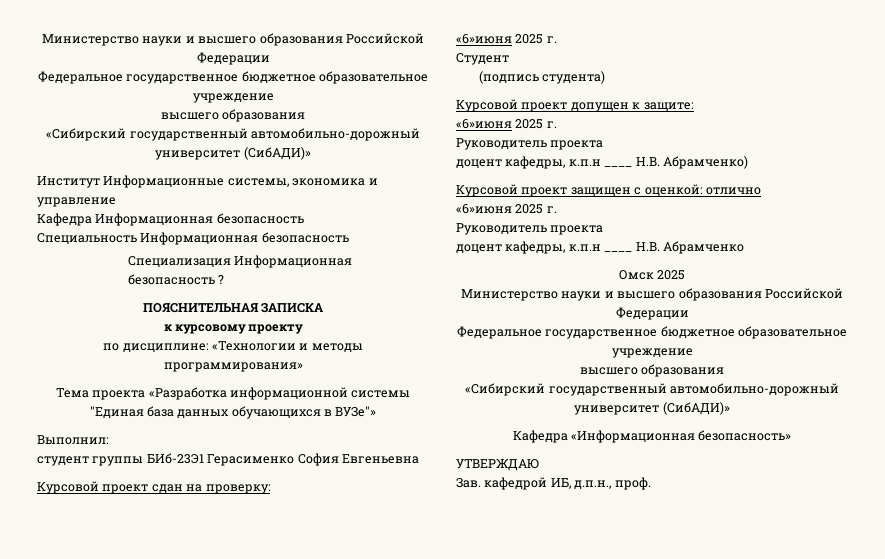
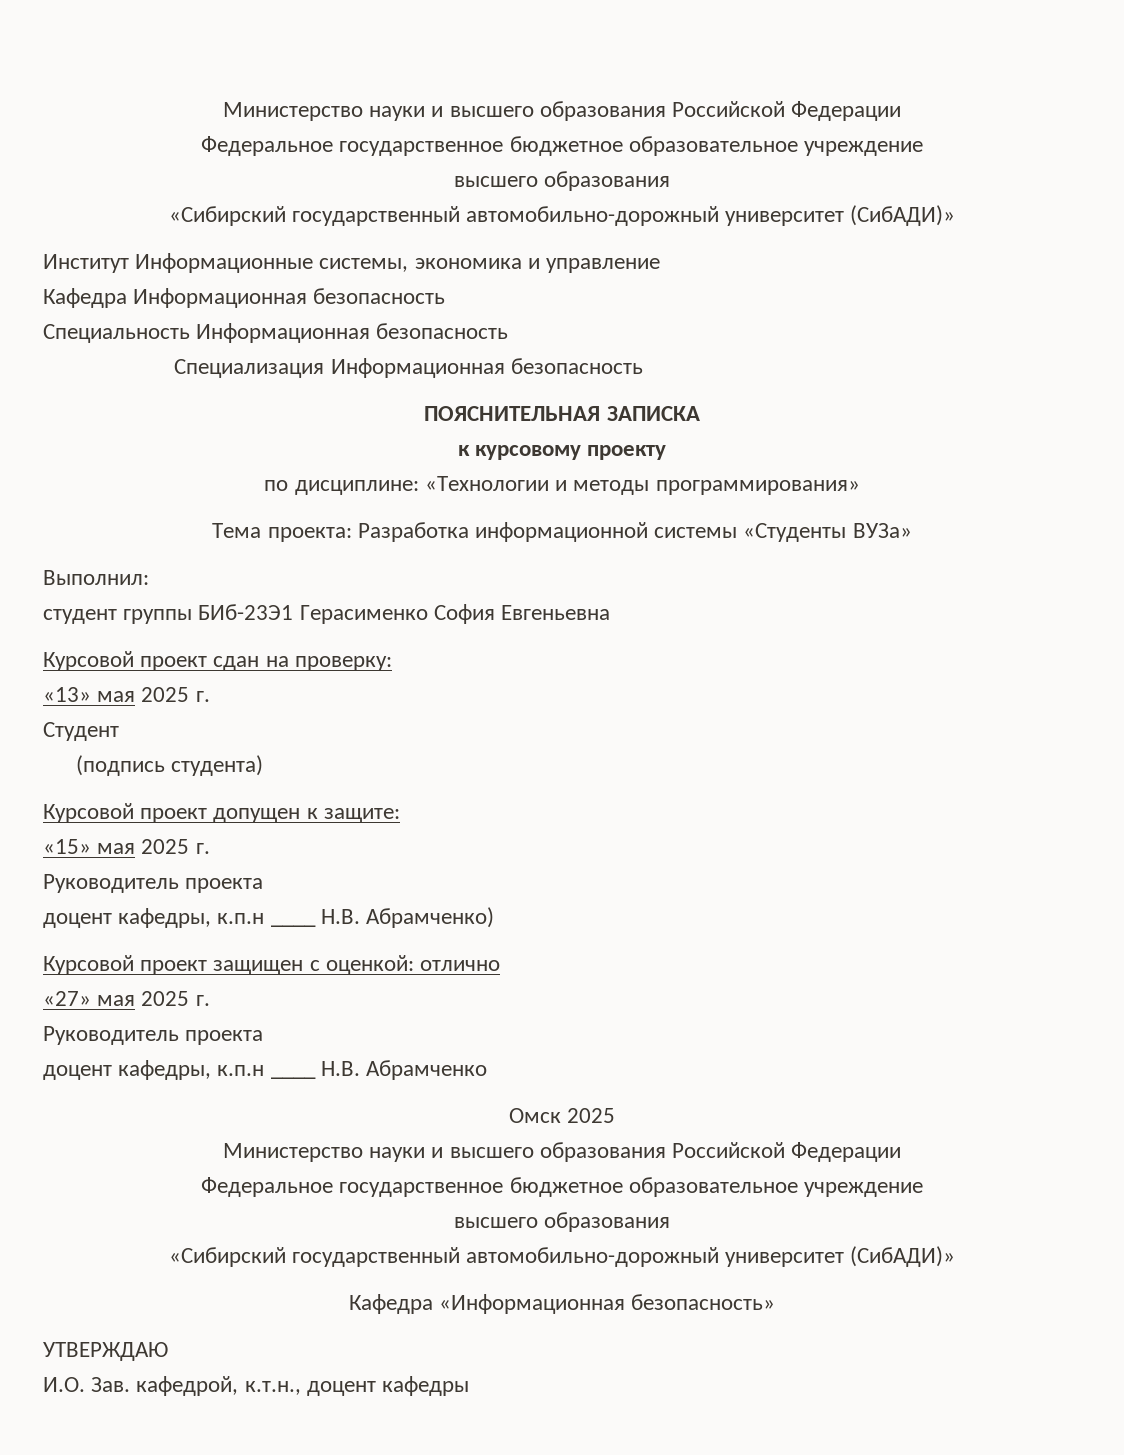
[218,275,225,284] ? -> (643, 366) none
[92,387,411,400] [89,406,377,419] проекта «Разработка информационной системы "Единая база данных обучающихся в ВУЗе"» -> [267,522,912,542] проекта: Разработка информационной системы «Студенты ВУЗа»
[456,34,512,44] «6»июня -> [43,687,136,702] «13» мая
[456,119,512,129] «6»июня -> [43,839,136,854] «15» мая
[456,204,512,214] «6»июня -> [43,991,136,1006] «27» мая
[456,477,651,490] Зав. кафедрой ИБ, д.п.н., проф. -> [43,1376,470,1396] И.О. Зав. кафедрой, к.т.н., доцент кафедры

